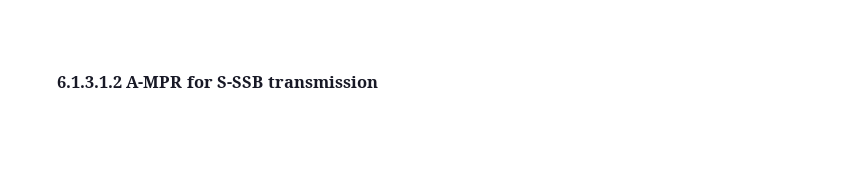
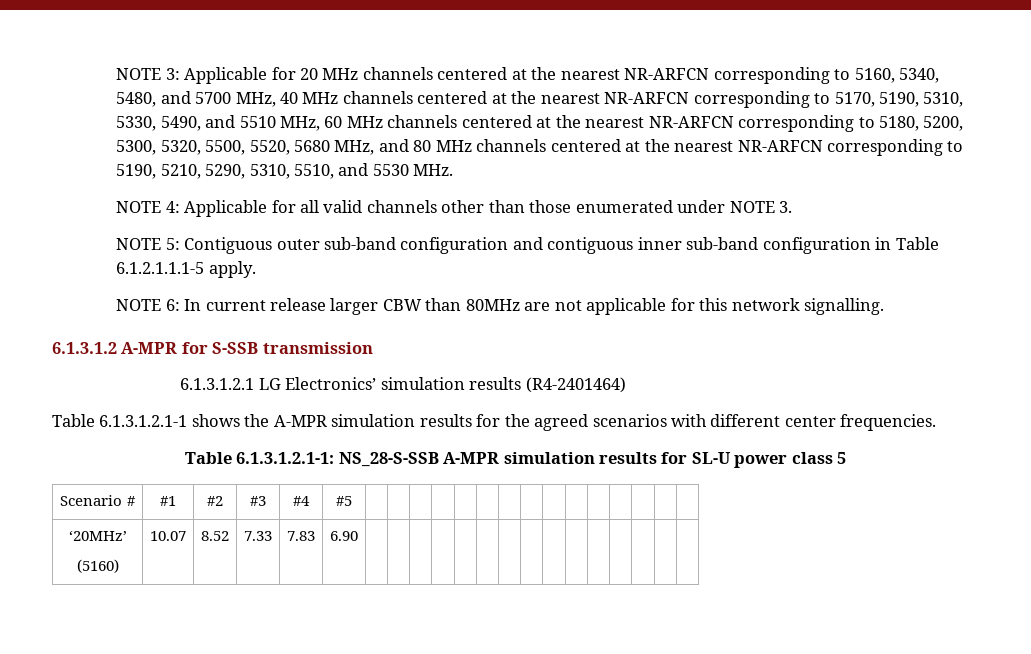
(57, 82) none -> [116,67,940,84] [116,91,964,108] [116,115,964,132] [116,139,964,156] [116,163,454,179] [116,200,793,217] [116,237,939,254] [116,261,256,278] [116,298,885,315] NOTE 3: Applicable for 20 MHz channels centered at the nearest NR-ARFCN corresponding to 5160, 5340, 5480, and 5700 MHz, 40 MHz channels centered at the nearest NR-ARFCN corresponding to 5170, 5190, 5310, 5330, 5490, and 5510 MHz, 60 MHz channels centered at the nearest NR-ARFCN corresponding to 5180, 5200, 5300, 5320, 5500, 5520, 5680 MHz, and 80 MHz channels centered at the nearest NR-ARFCN corresponding to 5190, 5210, 5290, 5310, 5510, and 5530 MHz. // NOTE 4: Applicable for all valid channels other than those enumerated under NOTE 3. // NOTE 5: Contiguous outer sub-band configuration and contiguous inner sub-band configuration in Table 6.1.2.1.1.1-5 apply. // NOTE 6: In current release larger CBW than 80MHz are not applicable for this network signalling. //
(378, 82) none -> [180,377,626,393] [52,414,937,431] [184,452,847,468] [60,495,136,506] [160,496,176,506] [207,496,223,506] [250,496,266,506] [293,496,310,506] [336,496,353,506] [68,530,127,541] [76,559,119,573] [150,531,186,541] [201,531,229,541] [244,531,272,541] [287,531,315,541] [330,531,359,541] // 6.1.3.1.2.1 LG Electronics’ simulation results (R4-2401464) // Table 6.1.3.1.2.1-1 shows the A-MPR simulation results for the agreed scenarios with different center frequencies. // Table 6.1.3.1.2.1-1: NS_28-S-SSB A-MPR simulation results for SL-U power class 5 // Scenario # | #1 | #2 | #3 | #4 | #5 | | | | | | | | | | | | | | | // ‘20MHz’ // (5160) | 10.07 | 8.52 | 7.33 | 7.83 | 6.90 | | | | | | | | | | | | | | |

